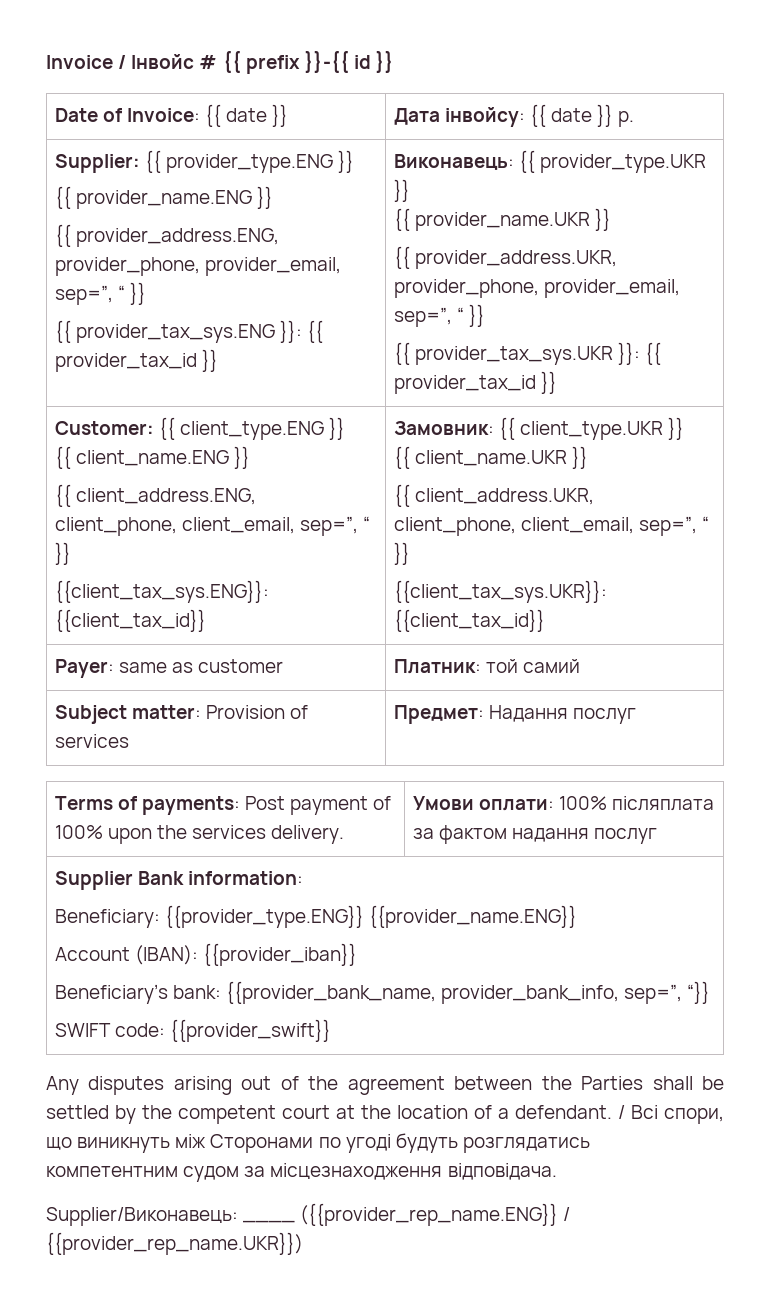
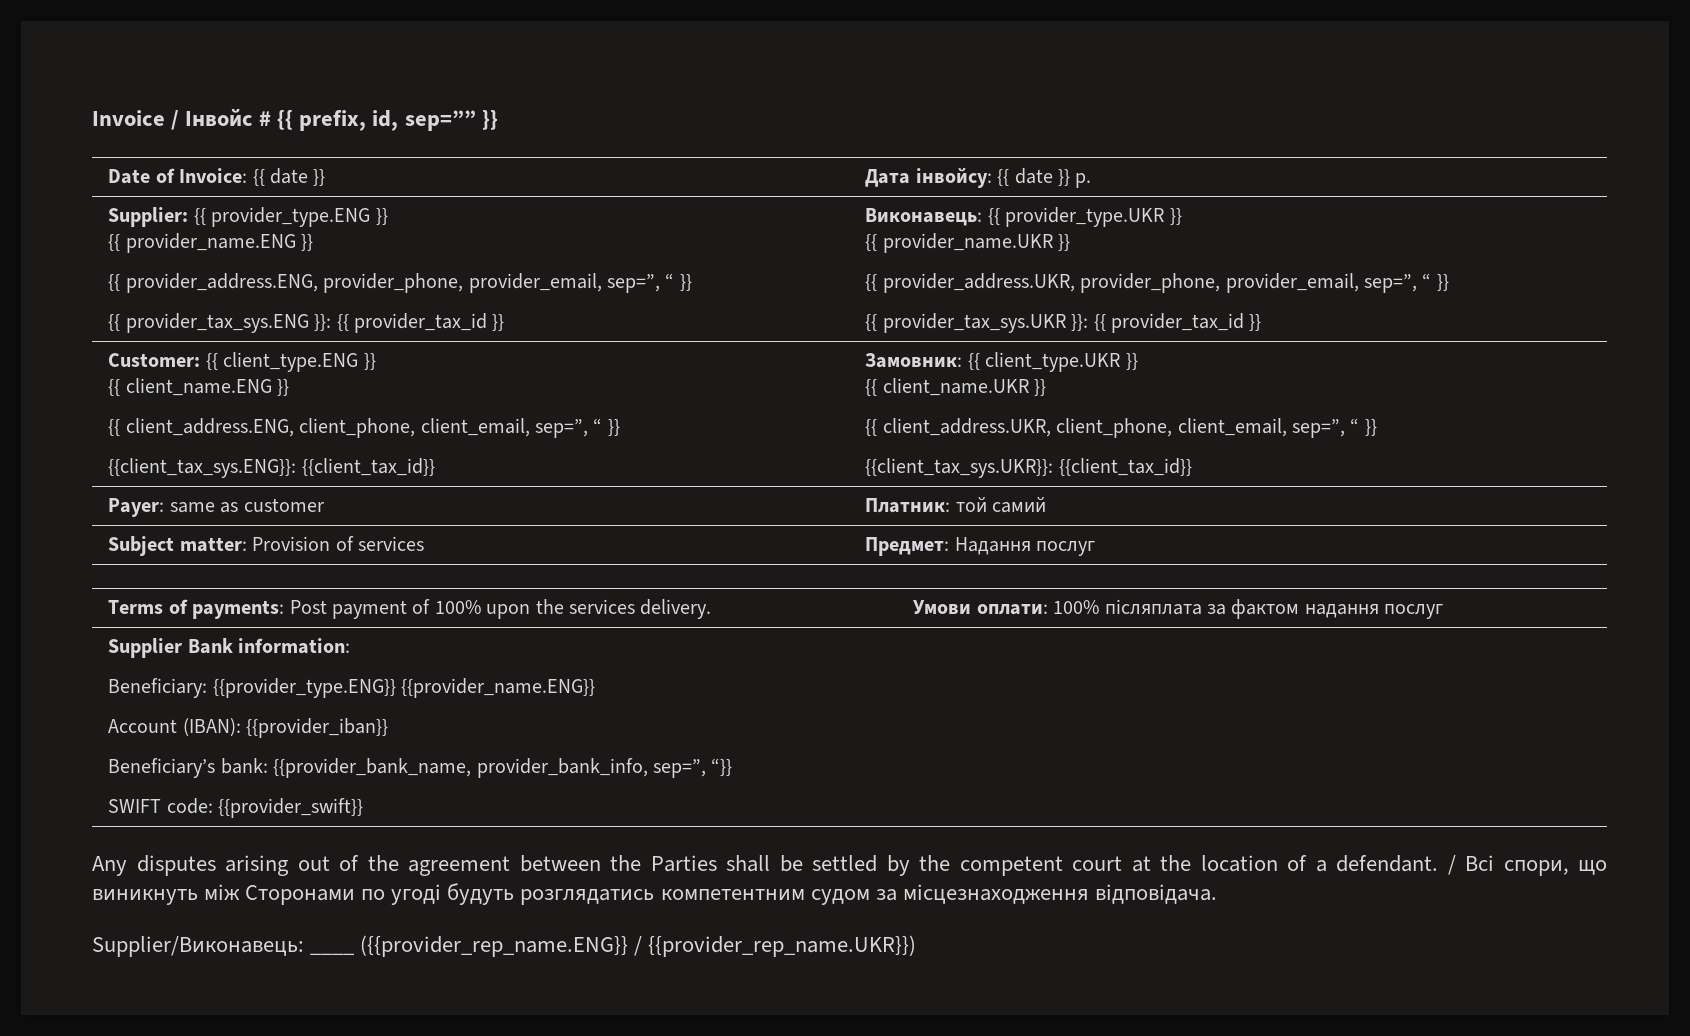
[245,51,371,74] prefix }}-{{ id -> [299,110,476,131] prefix, id, sep=””

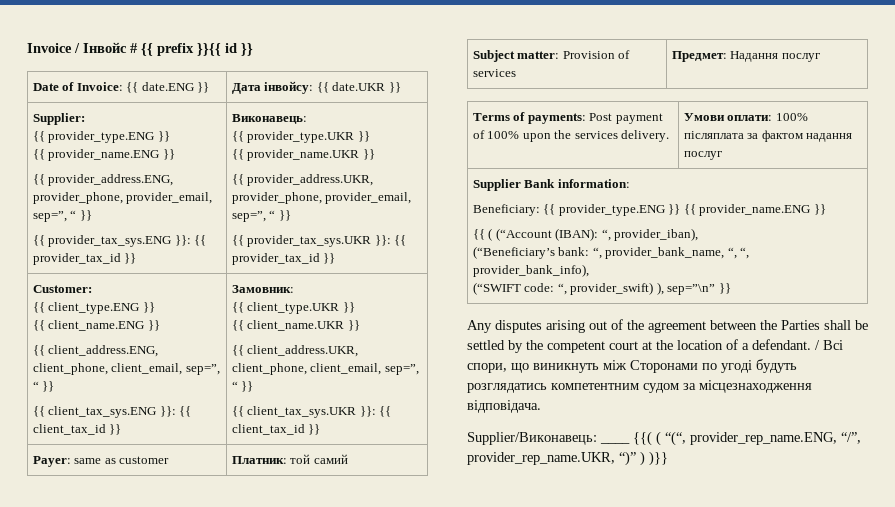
[299,110,476,131] prefix, id, sep=”” -> [157,43,237,56] prefix }}{{ id
[270,168,309,184] date -> [141,82,194,91] date.ENG
[1014,168,1092,188] date }} р. -> [332,82,401,93] date.UKR }}
(189, 217) none -> (85, 119) //
(983, 217) none -> (307, 119) //
(201, 360) none -> (92, 289) //
[108,458,435,478] {{client_tax_sys.ENG}}: {{client_tax_id}} -> [32,406,192,418] [32,424,122,435] {{ client_tax_sys.ENG }}: {{ client_tax_id }}
(963, 360) none -> (294, 289) //
[865,458,1192,478] {{client_tax_sys.UKR}}: {{client_tax_id}} -> [231,406,392,418] [231,424,321,435] {{ client_tax_sys.UKR }}: {{ client_tax_id }}
[212,678,596,698] [108,718,389,738] [108,758,733,778] [108,798,364,818] {{provider_type.ENG}} {{provider_name.ENG}} // Account (IBAN): {{provider_iban}} // Beneficiary’s bank: {{provider_bank_name, provider_bank_info, sep=”, “}} // SWIFT code: {{provider_swift}} -> [543,204,826,216] [472,228,699,241] [472,246,750,259] [472,264,589,277] [472,282,731,295] {{ provider_type.ENG }} {{ provider_name.ENG }} // {{ ( (“Account (IBAN): “, provider_iban), // (“Beneficiary’s bank: “, provider_bank_name, “, “, provider_bank_info), // (“SWIFT code: “, provider_swift) ), sep=”\n” }}
[360,935,917,957] ({{provider_rep_name.ENG}} / {{provider_rep_name.UKR}}) -> [633,431,861,446] [467,451,668,466] {{( ( “(“, provider_rep_name.ENG, “/”, provider_rep_name.UKR, “)” ) )}}

